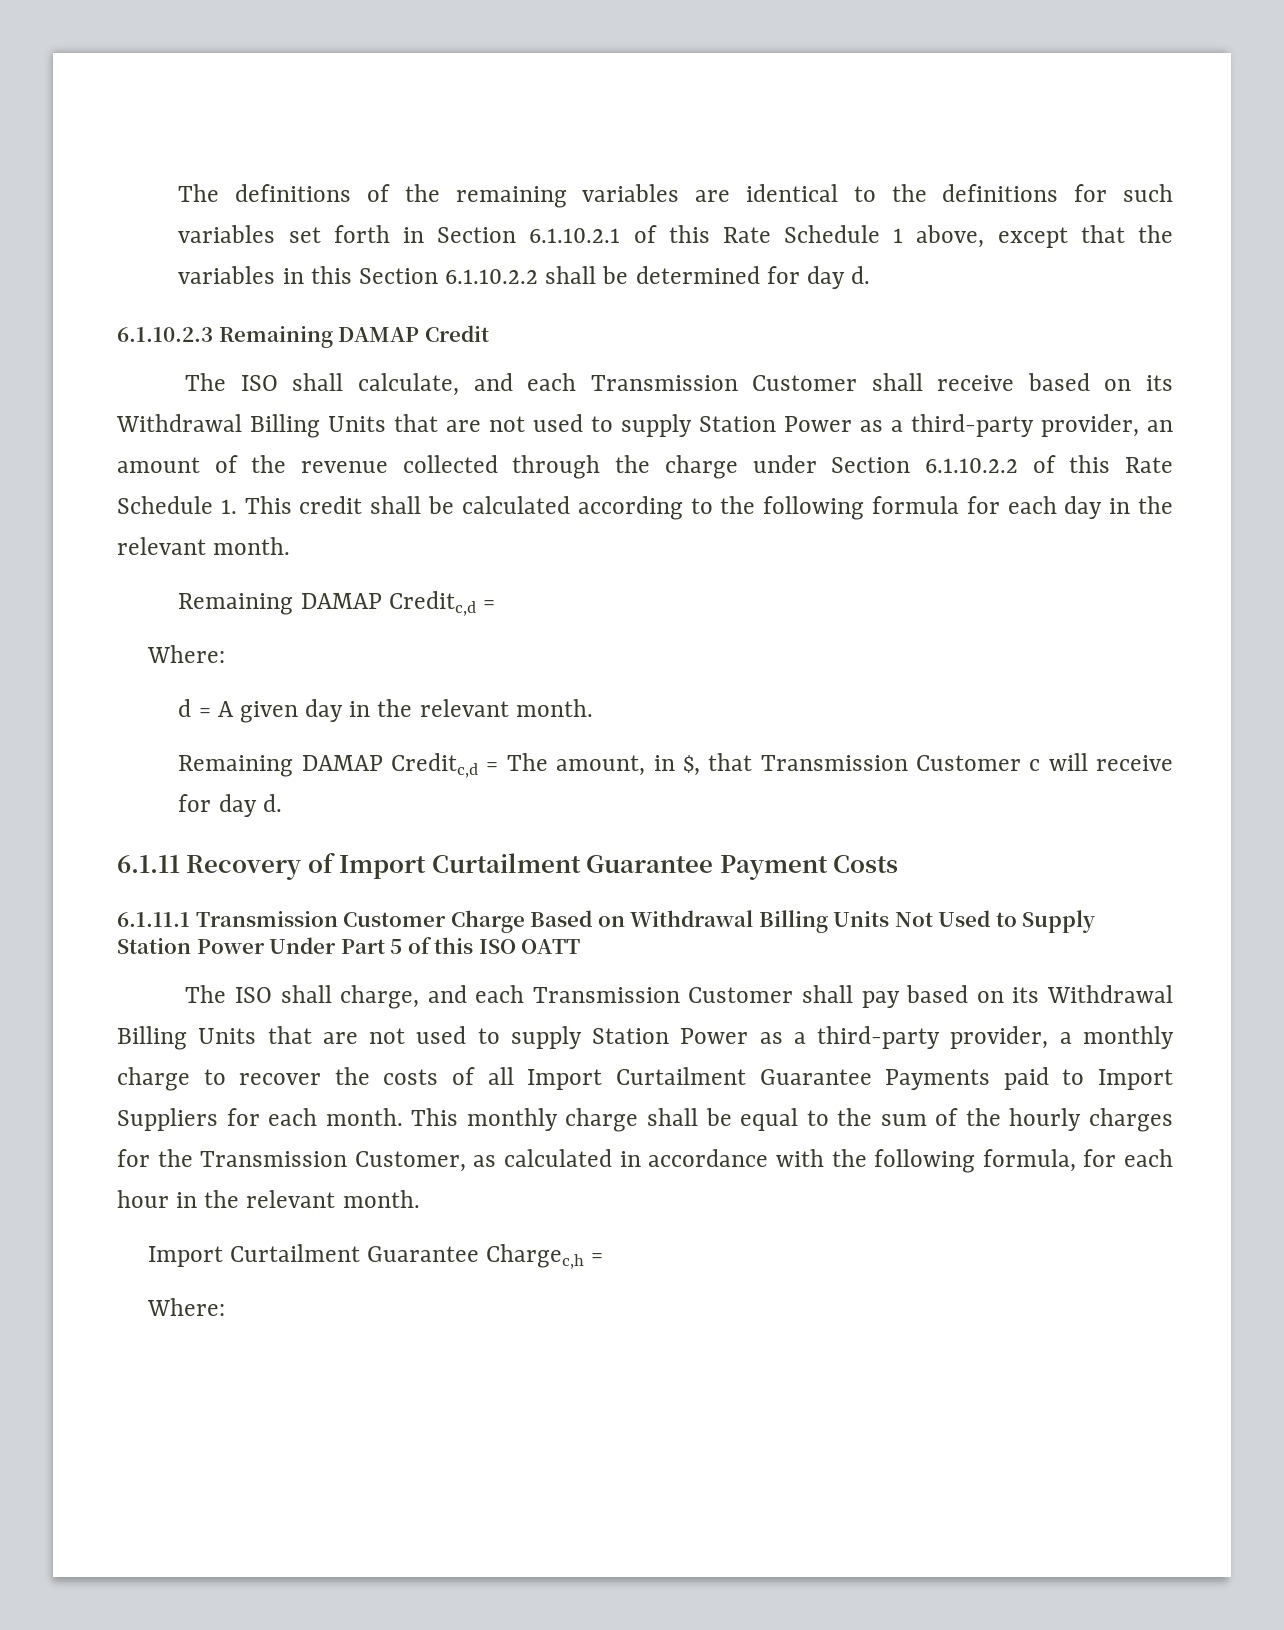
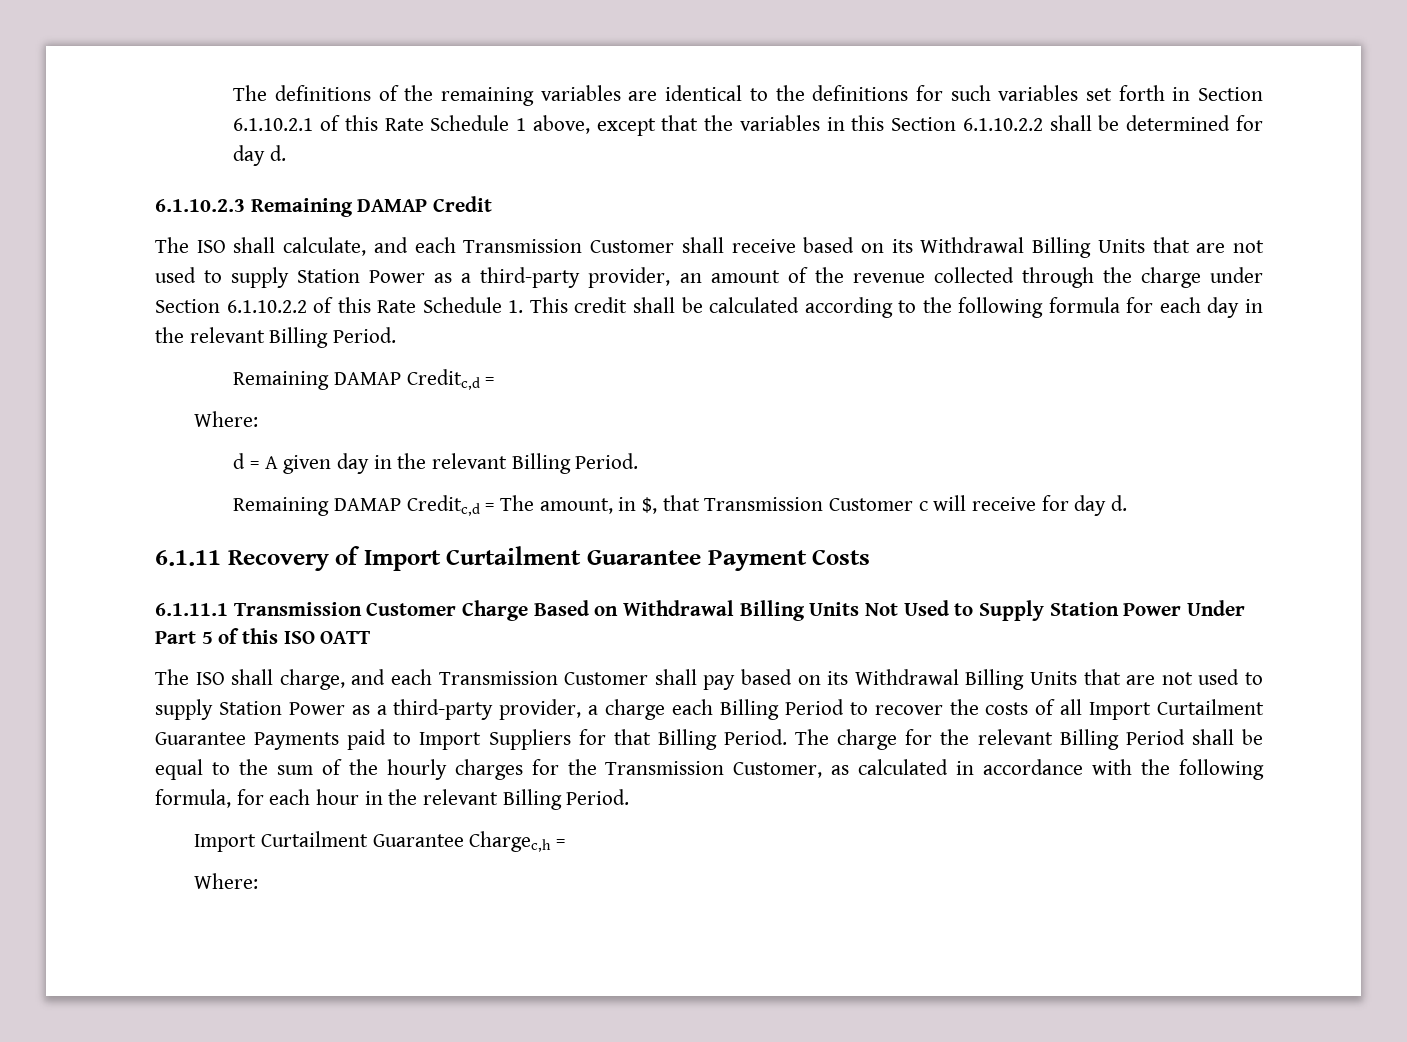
[213,537,291,555] month. -> [269,327,397,348] Billing Period.
[515,699,593,717] month. -> [511,453,639,474] Billing Period.
[1082,1026,1174,1049] [117,1067,190,1091] monthly charge -> [605,699,844,720] charge each Billing Period
[268,1108,639,1132] each month. This monthly charge -> [613,729,1185,750] that Billing Period. The charge for the relevant Billing Period
[342,1190,420,1208] month. -> [502,789,630,810] Billing Period.

